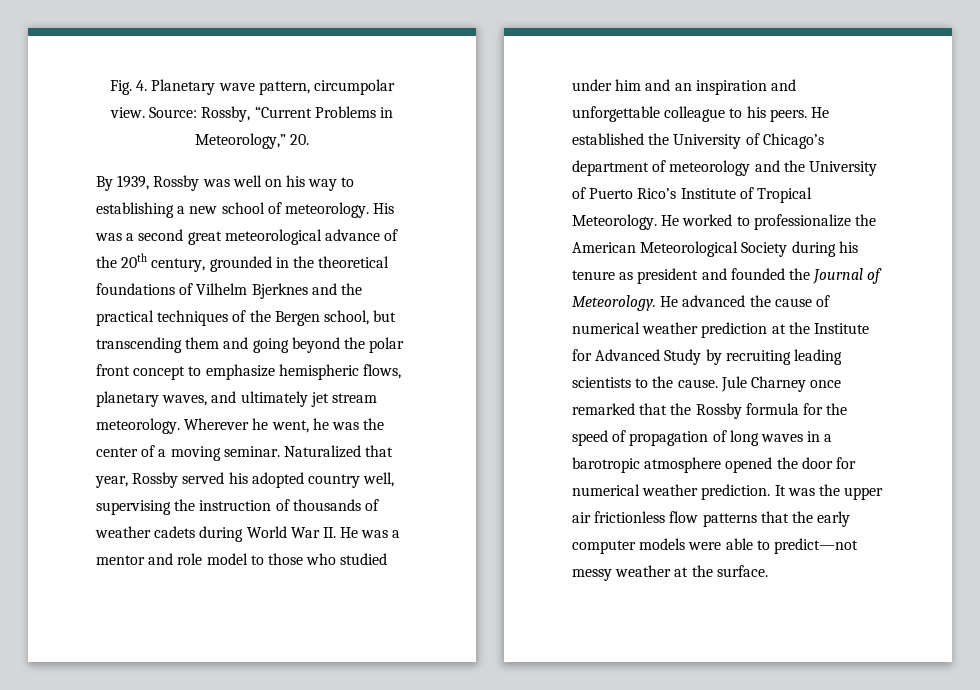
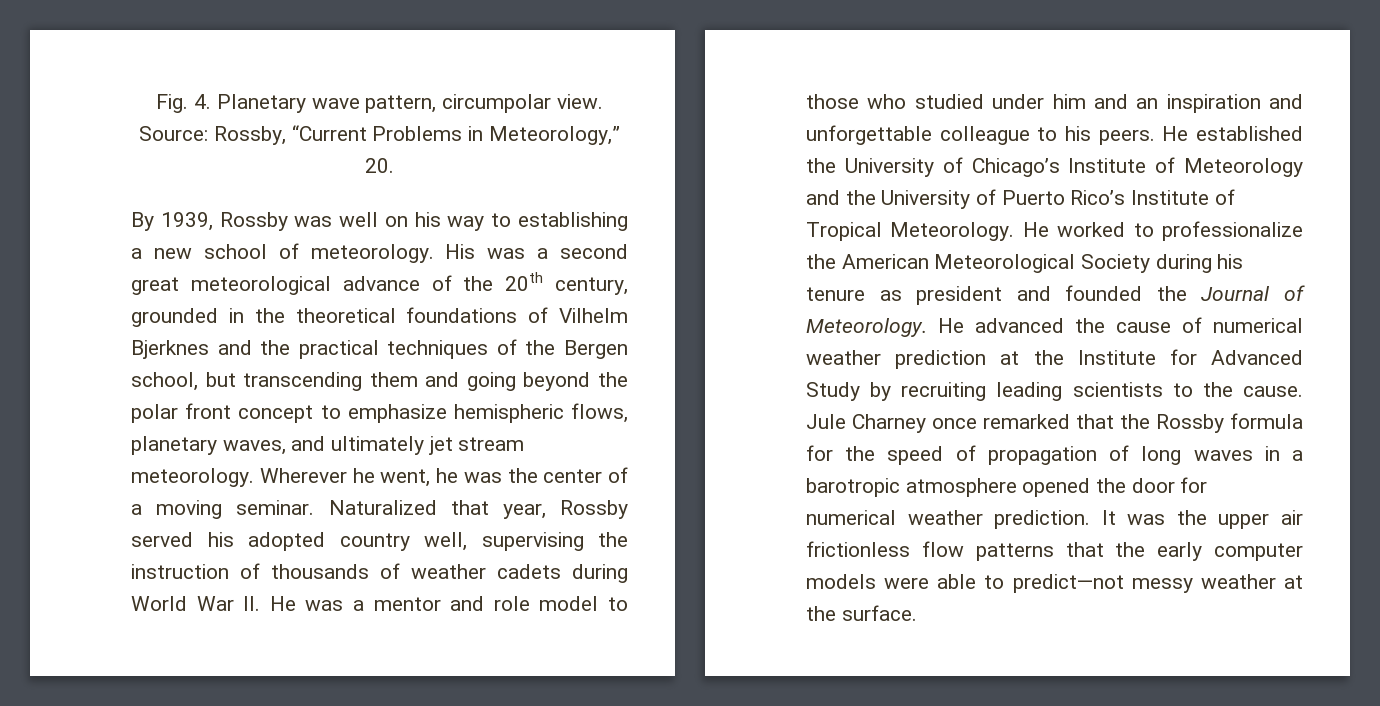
[572,160,751,176] department of meteorology -> [1068,157,1303,177] Institute of Meteorology

